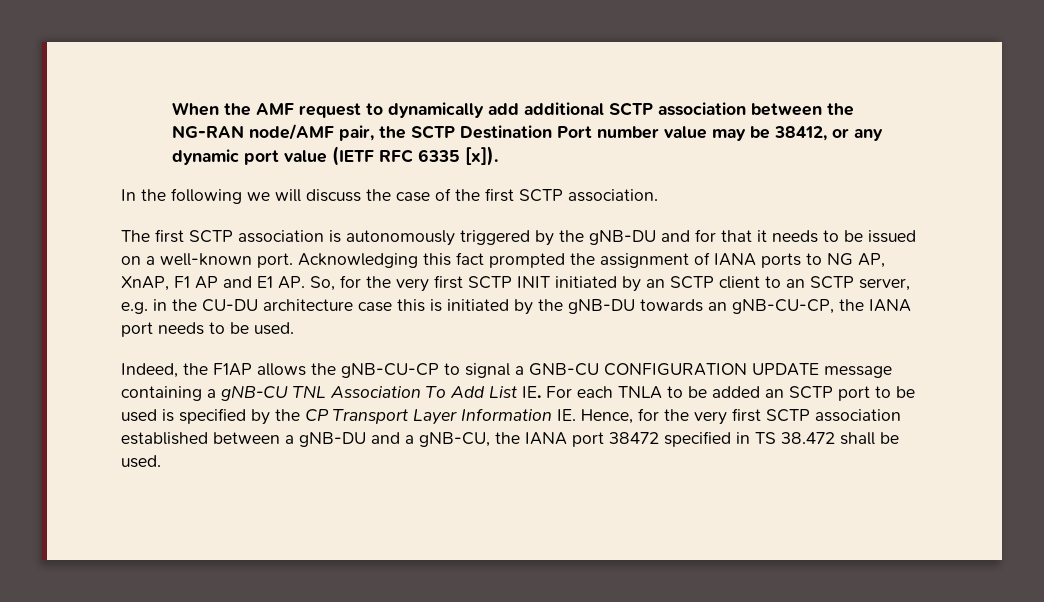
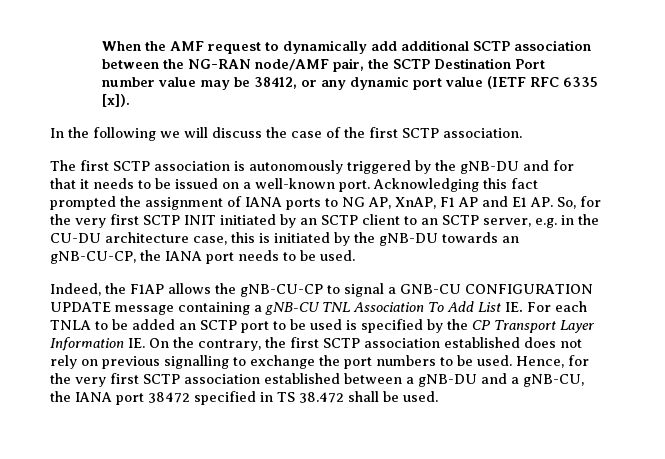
[358,302,392,312] case -> [193,236,227,245] case,
(576, 415) none -> [149,337,582,351] [50,355,512,369] On the contrary, the first SCTP association established does not rely on previous signalling to exchange the port numbers to be used.

